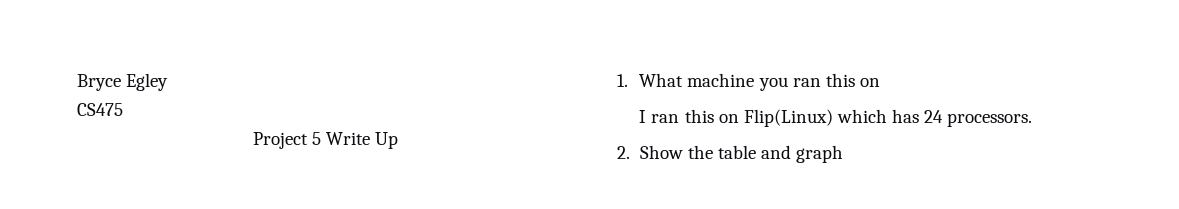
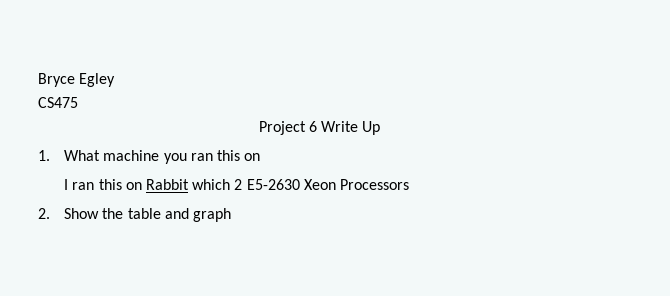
[311,132,321,145] 5 -> [308,121,317,132] 6
[743,109,1033,127] Flip(Linux) which has 24 processors. -> [146,179,409,190] Rabbit which 2 E5-2630 Xeon Processors

